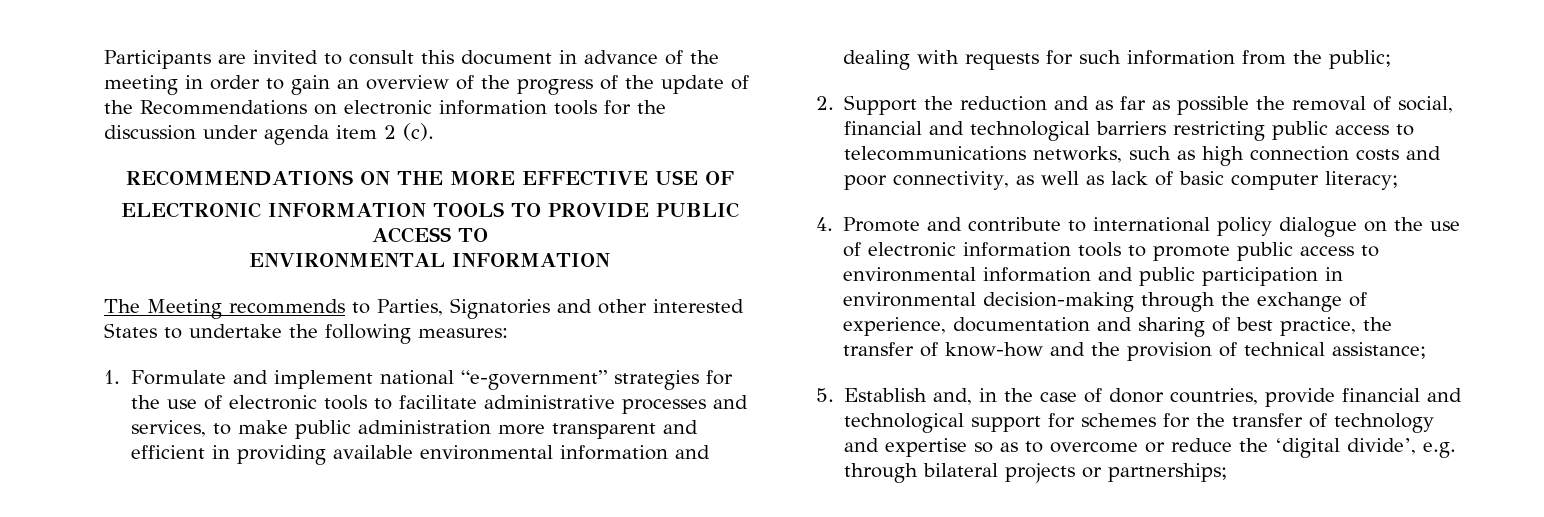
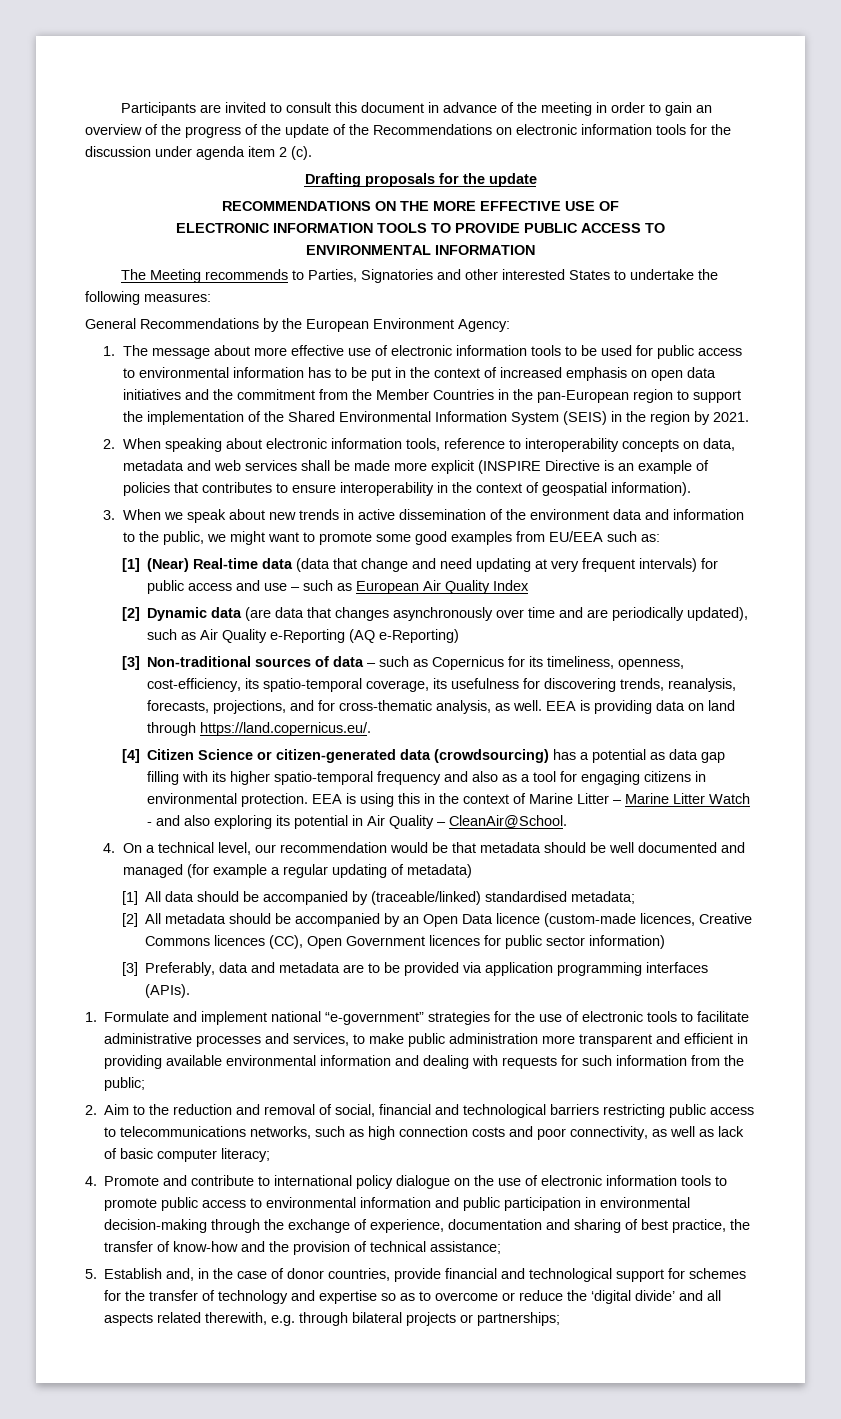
(434, 132) none -> [304,173,537,187] // Drafting proposals for the update
(508, 333) none -> [85,318,510,332] [103,345,742,359] [122,367,716,381] [122,389,741,403] [122,411,749,425] [103,438,735,452] [122,460,709,474] [122,482,691,496] [103,509,744,523] [122,531,660,545] [121,558,719,572] [147,580,530,594] [121,607,749,621] [147,629,460,643] [121,656,685,670] [147,678,737,692] [147,700,736,714] [147,722,372,736] [121,749,726,763] [147,771,707,785] [147,793,751,807] [147,815,568,829] [103,842,745,855] [122,864,472,878] [121,891,636,905] [121,913,753,927] [145,935,666,949] [121,962,709,976] [145,984,191,998] // General Recommendations by the European Environment Agency: // 1. The message about more effective use of electronic information tools to be used for public access to environmental information has to be put in the context of increased emphasis on open data initiatives and the commitment from the Member Countries in the pan-European region to support the implementation of the Shared Environmental Information System (SEIS) in the region by 2021. // 2. When speaking about electronic information tools, reference to interoperability concepts on data, metadata and web services shall be made more explicit (INSPIRE Directive is an example of policies that contributes to ensure interoperability in the context of geospatial information). // 3. When we speak about new trends in active dissemination of the environment data and information to the public, we might want to promote some good examples from EU/EEA such as: // [1] (Near) Real-time data (data that change and need updating at very frequent intervals) for public access and use – such as European Air Quality Index // [2] Dynamic data (are data that changes asynchronously over time and are periodically updated), such as Air Quality e-Reporting (AQ e-Reporting) // [3] Non-traditional sources of data – such as Copernicus for its timeliness, openness, cost-efficiency, its spatio-temporal coverage, its usefulness for discovering trends, reanalysis, forecasts, projections, and for cross-thematic analysis, as well. EEA is providing data on land through https://land.copernicus.eu/. // [4] Citizen Science or citizen-generated data (crowdsourcing) has a potential as data gap filling with its higher spatio-temporal frequency and also as a tool for engaging citizens in environmental protection. EEA is using this in the context of Marine Litter – Marine Litter Watch - and also exploring its potential in Air Quality – CleanAir@School. // 4. On a technical level, our recommendation would be that metadata should be well documented and managed (for example a regular updating of metadata) // [1] All data should be accompanied by (traceable/linked) standardised metadata; // [2] All metadata should be accompanied by an Open Data licence (custom-made licences, Creative Commons licences (CC), Open Government licences for public sector information) // [3] Preferably, data and metadata are to be provided via application programming interfaces (APIs).
[844,95,918,115] Support -> [104,1104,146,1115] Aim to
[1095,96,1286,115] as far as possible the -> (261, 1109) none
[1347,438,1417,455] divide’, -> [635,1290,722,1301] [104,1312,268,1326] divide’ and all aspects related therewith,

